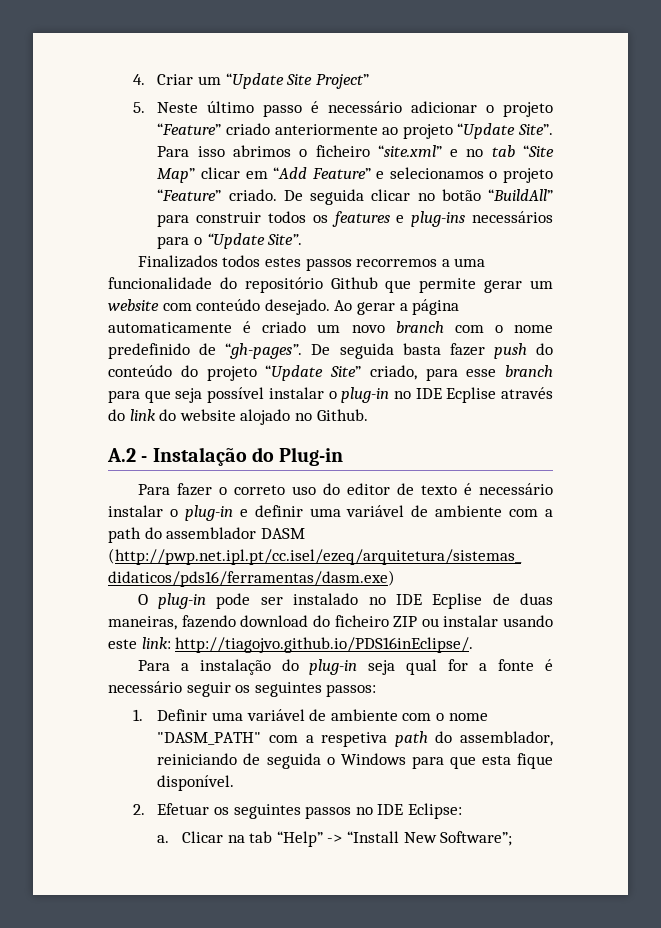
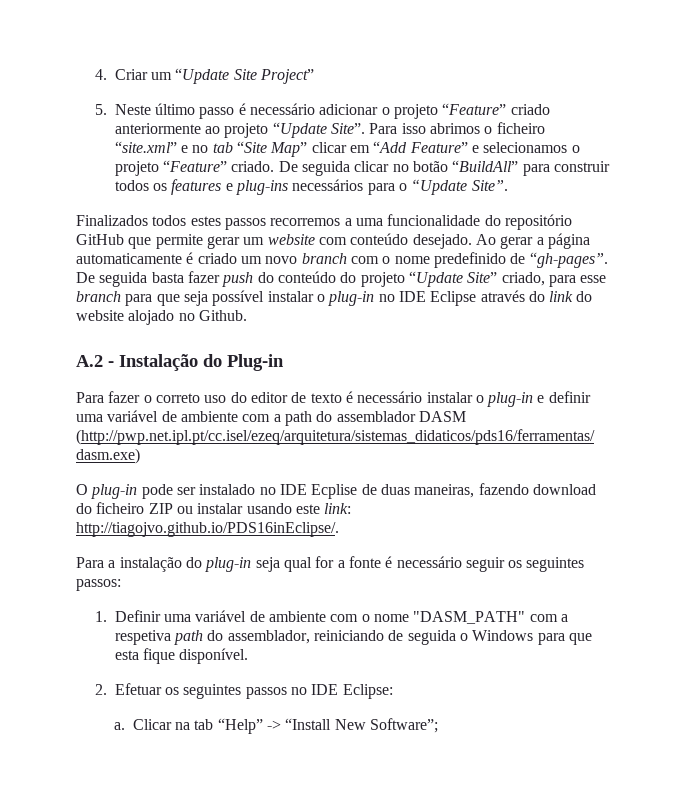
[330,277,378,289] Github -> [76,234,124,245] GitHub
[446,387,497,403] Ecplise -> [430,291,477,306] Eclipse

